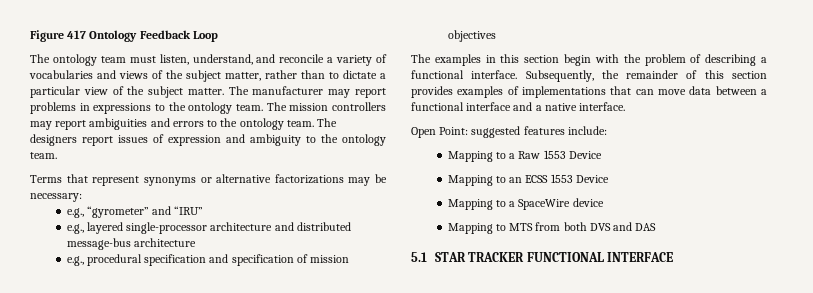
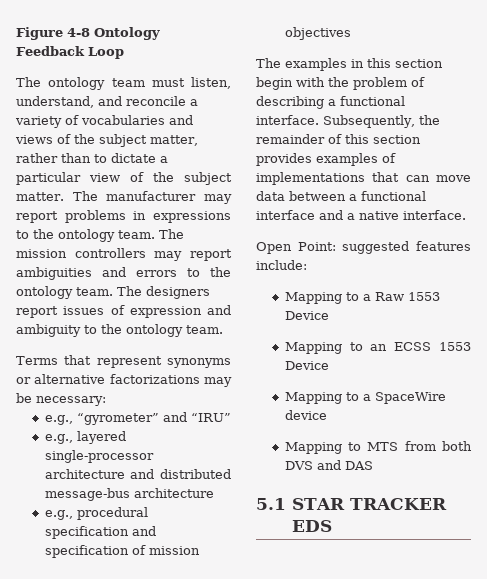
[67,30,87,39] 417 -> [67,28,90,37] 4-8
[526,252,674,262] FUNCTIONAL INTERFACE -> [292,520,333,532] EDS

